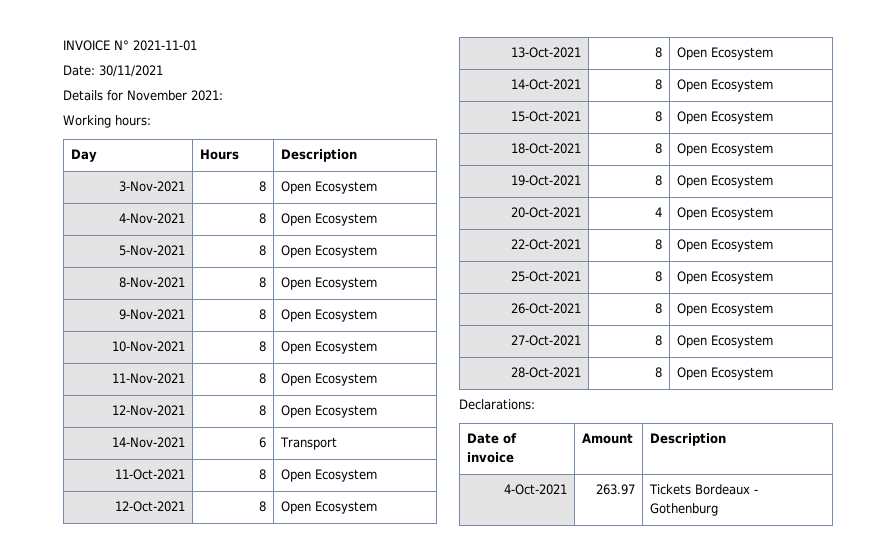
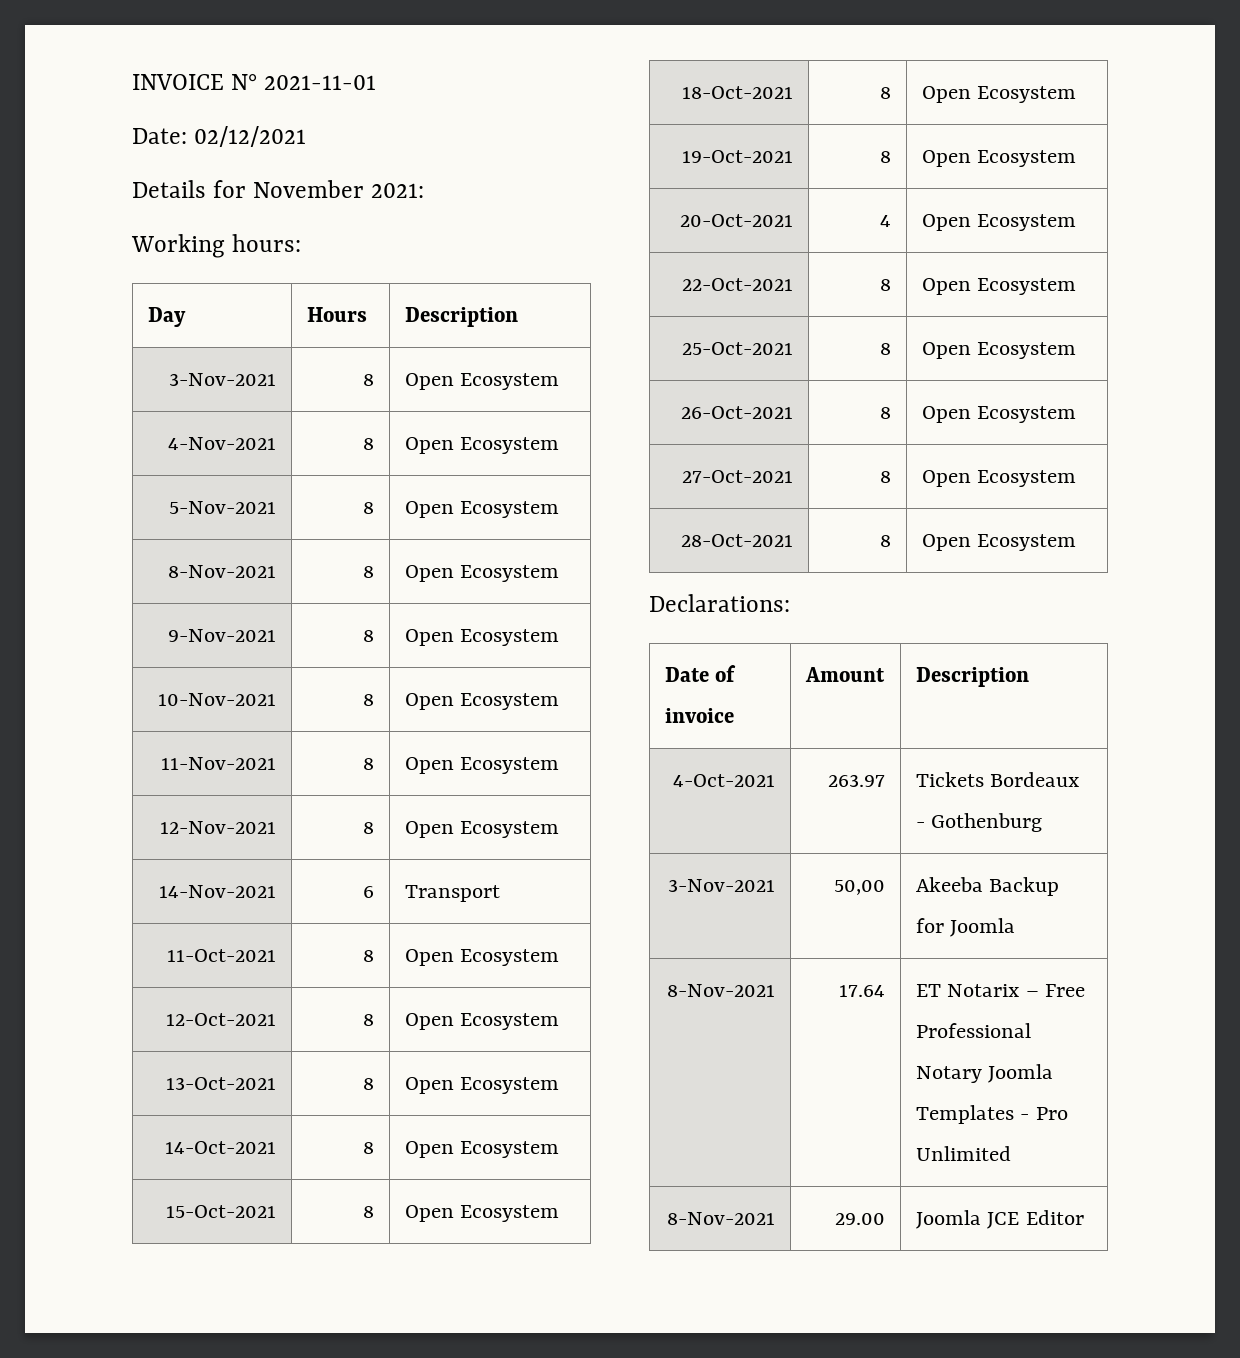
[99,65,163,77] 30/11/2021 -> [194,126,307,147] 02/12/2021
(719, 509) none -> [668,879,776,892] [834,880,886,895] [915,877,1060,896] [915,918,1016,937] [667,984,776,997] [839,985,886,997] [915,984,1086,997] [915,1023,1031,1038] [915,1064,1054,1083] [915,1105,1068,1124] [915,1146,1011,1161] [667,1212,776,1225] [835,1213,886,1225] [915,1210,1084,1229] // 3-Nov-2021 | 50,00 | Akeeba Backup for Joomla // 8-Nov-2021 | 17.64 | ET Notarix – Free Professional Notary Joomla Templates - Pro Unlimited // 8-Nov-2021 | 29.00 | Joomla JCE Editor

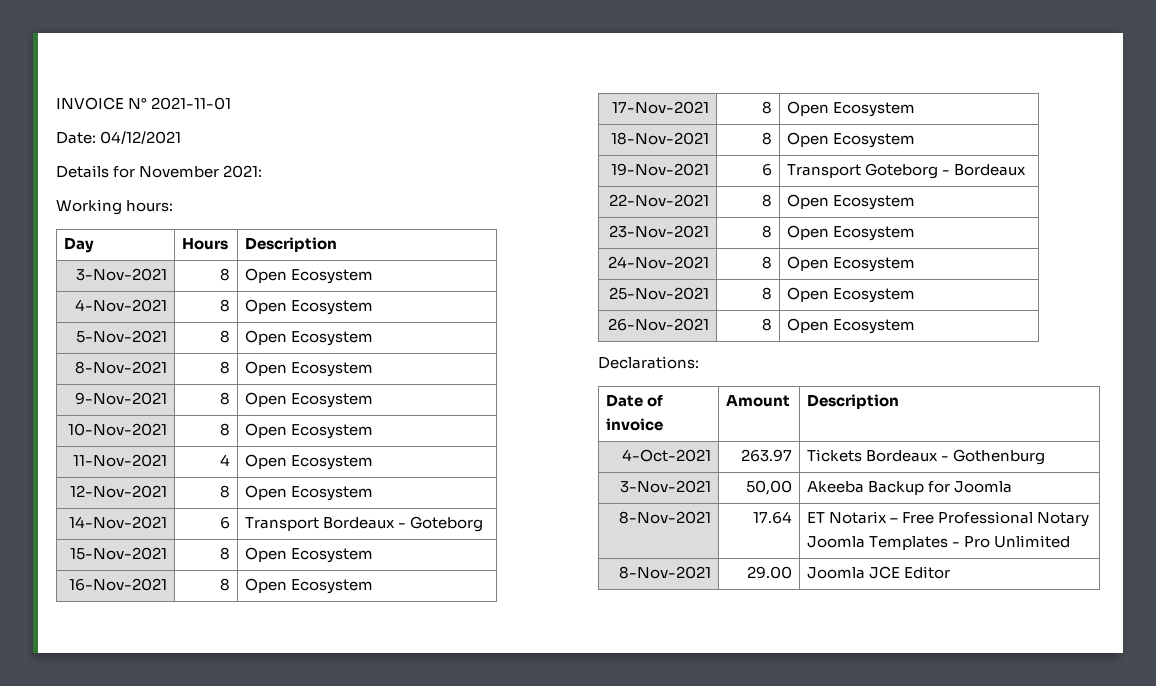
[194,126,307,147] 02/12/2021 -> [100,131,182,144] 04/12/2021
[363,758,375,770] 8 -> [219,454,230,466] 4
[167,949,277,962] [363,950,375,962] [404,949,560,966] [166,1013,277,1026] [363,1014,375,1026] [404,1013,560,1030] [166,1077,277,1090] [363,1078,375,1090] [404,1077,560,1094] [165,1141,277,1154] [363,1142,375,1154] [404,1141,560,1158] [166,1205,277,1218] [363,1206,375,1218] [404,1205,560,1222] [682,86,794,99] [880,87,892,99] [921,86,1077,103] [682,150,794,163] [880,151,892,163] [921,150,1077,167] [680,214,794,227] [880,215,892,227] [921,214,1077,231] [682,278,794,291] [880,279,892,291] [921,278,1077,295] [682,342,794,355] [880,343,892,355] [921,342,1077,359] [681,406,794,419] [880,407,892,419] [921,406,1077,423] [682,470,794,483] [880,471,892,483] [921,470,1077,487] [681,534,794,547] // 11-Oct-2021 | 8 | Open Ecosystem // 12-Oct-2021 | 8 | Open Ecosystem // 13-Oct-2021 | 8 | Open Ecosystem // 14-Oct-2021 | 8 | Open Ecosystem // 15-Oct-2021 | 8 | Open Ecosystem // 18-Oct-2021 | 8 | Open Ecosystem // 19-Oct-2021 | 8 | Open Ecosystem // 20-Oct-2021 | 4 | Open Ecosystem // 22-Oct-2021 | 8 | Open Ecosystem // 25-Oct-2021 | 8 | Open Ecosystem // 26-Oct-2021 | 8 | Open Ecosystem // 27-Oct-2021 | 8 | Open Ecosystem // 28-Oct-2021 -> [323,516,484,532] [69,547,167,560] [219,547,230,560] [245,547,374,563] [68,578,167,591] [219,578,230,591] [245,578,374,594] [611,101,709,114] [761,101,772,114] [787,101,916,117] [610,132,709,145] [761,132,772,145] [787,132,916,148] [610,163,709,176] [761,163,772,176] [787,163,1027,179] [608,194,709,207] [761,194,772,207] [787,194,916,210] [608,225,709,238] [761,225,772,238] [787,225,916,241] [607,256,709,269] [761,256,772,269] [787,256,916,272] [608,287,709,300] [761,287,772,300] [787,287,916,303] [607,318,709,331] Bordeaux - Goteborg // 15-Nov-2021 | 8 | Open Ecosystem // 16-Nov-2021 | 8 | Open Ecosystem // 17-Nov-2021 | 8 | Open Ecosystem // 18-Nov-2021 | 8 | Open Ecosystem // 19-Nov-2021 | 6 | Transport Goteborg - Bordeaux // 22-Nov-2021 | 8 | Open Ecosystem // 23-Nov-2021 | 8 | Open Ecosystem // 24-Nov-2021 | 8 | Open Ecosystem // 25-Nov-2021 | 8 | Open Ecosystem // 26-Nov-2021

